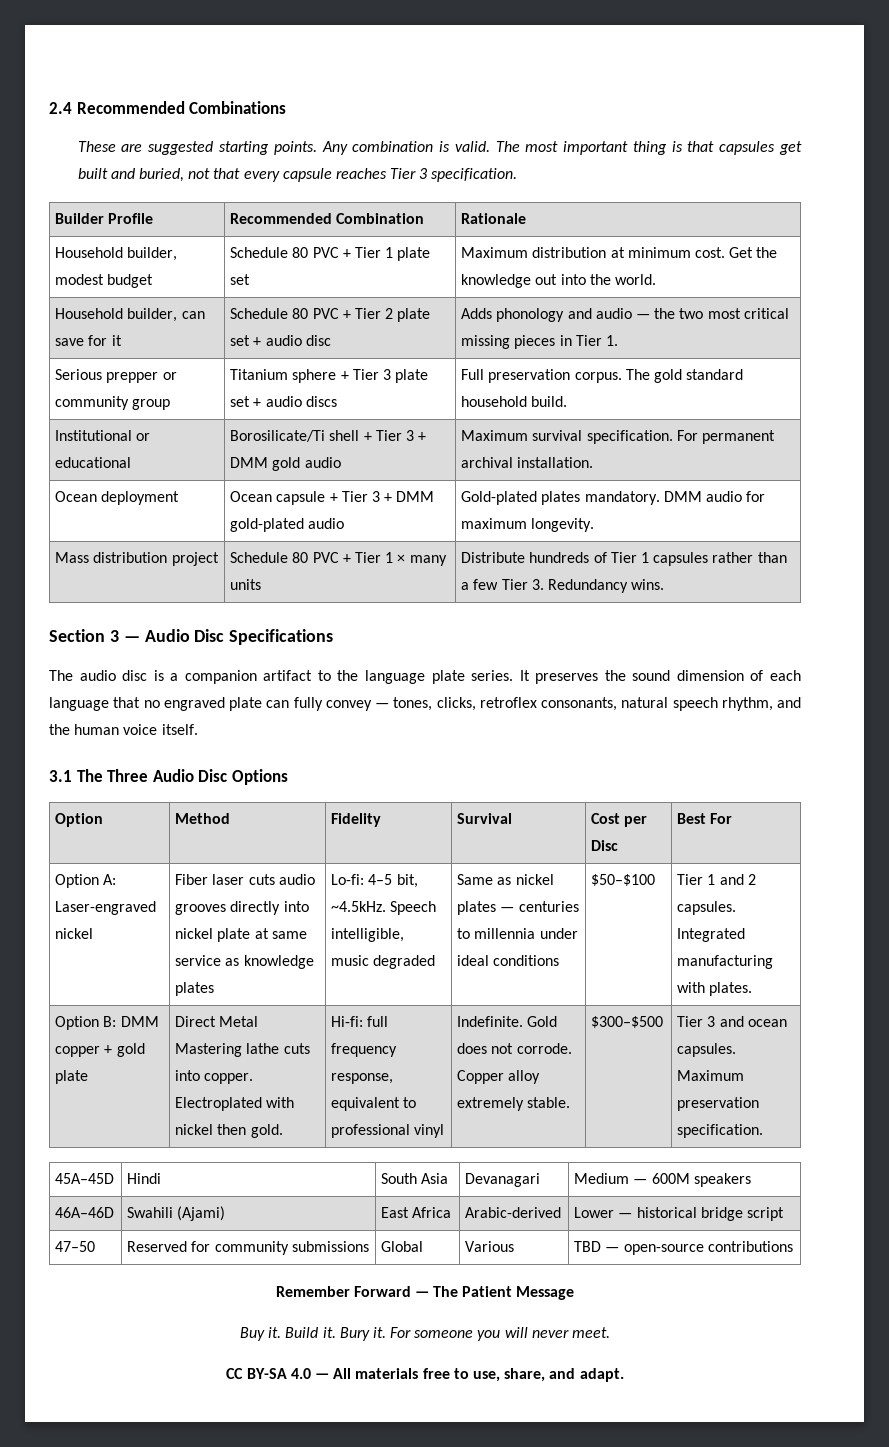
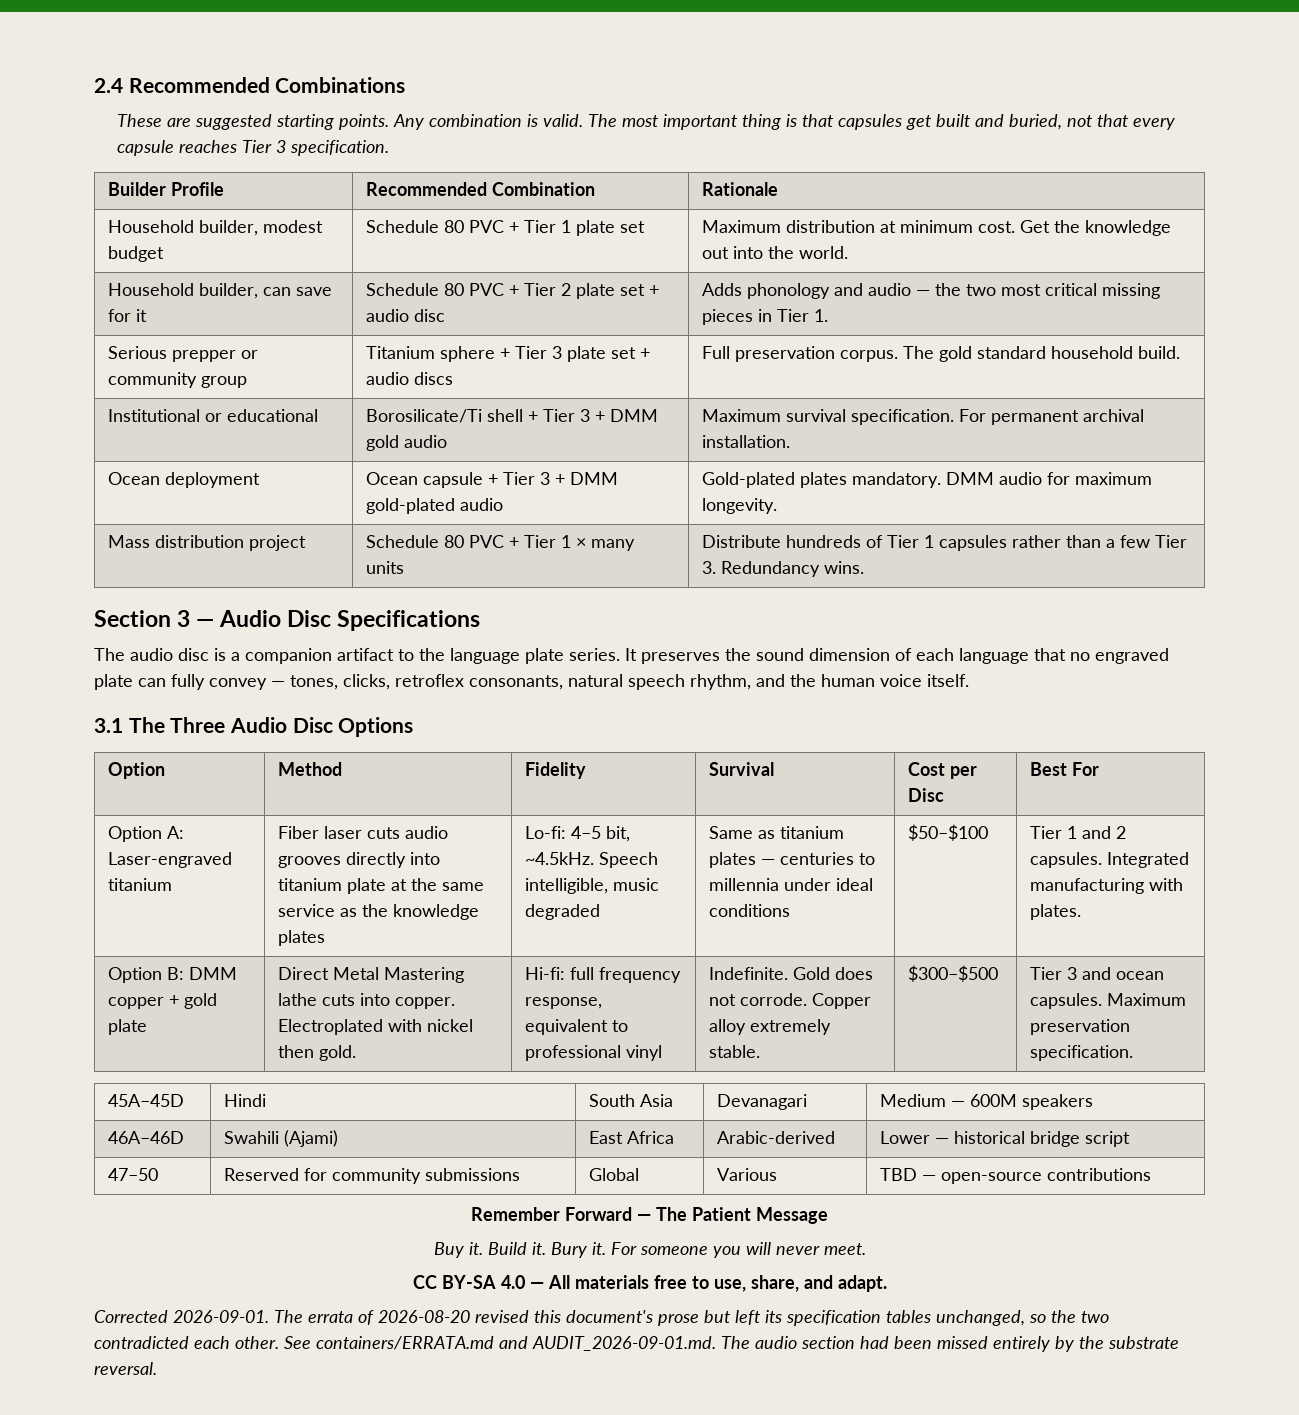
[55,928,94,939] nickel -> [108,878,173,891] titanium
[175,928,214,939] nickel -> [278,878,343,891] titanium
(269, 933) none -> [411,878,438,891] the
(240, 962) none -> [362,904,389,917] the
[515,874,554,885] nickel -> [780,826,845,839] titanium
(624, 1375) none -> [94,1310,1109,1326] [94,1336,1179,1352] [94,1362,157,1375] // Corrected 2026-09-01. The errata of 2026-08-20 revised this document's prose but left its specification tables unchanged, so the two contradicted each other. See containers/ERRATA.md and AUDIT_2026-09-01.md. The audio section had been missed entirely by the substrate reversal.

